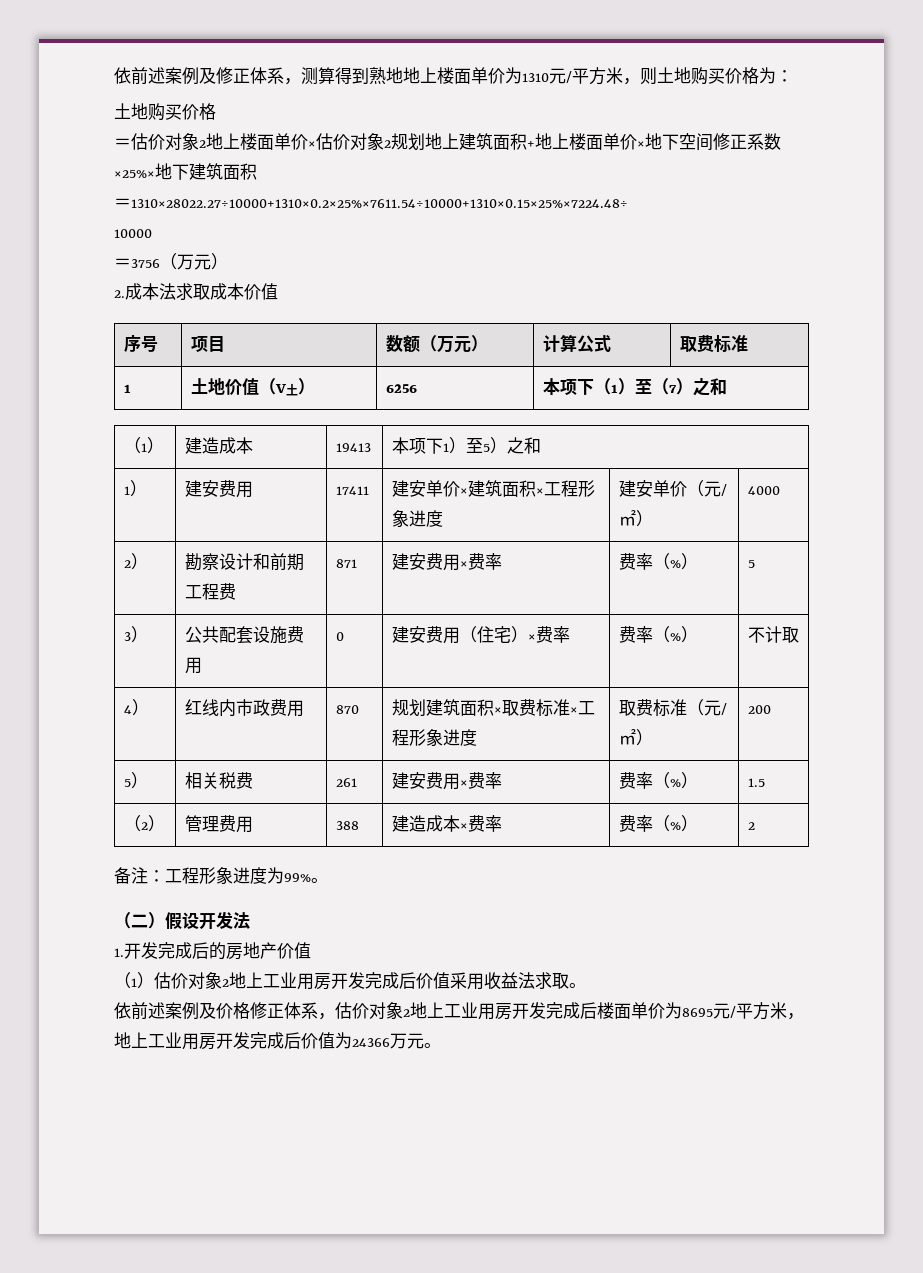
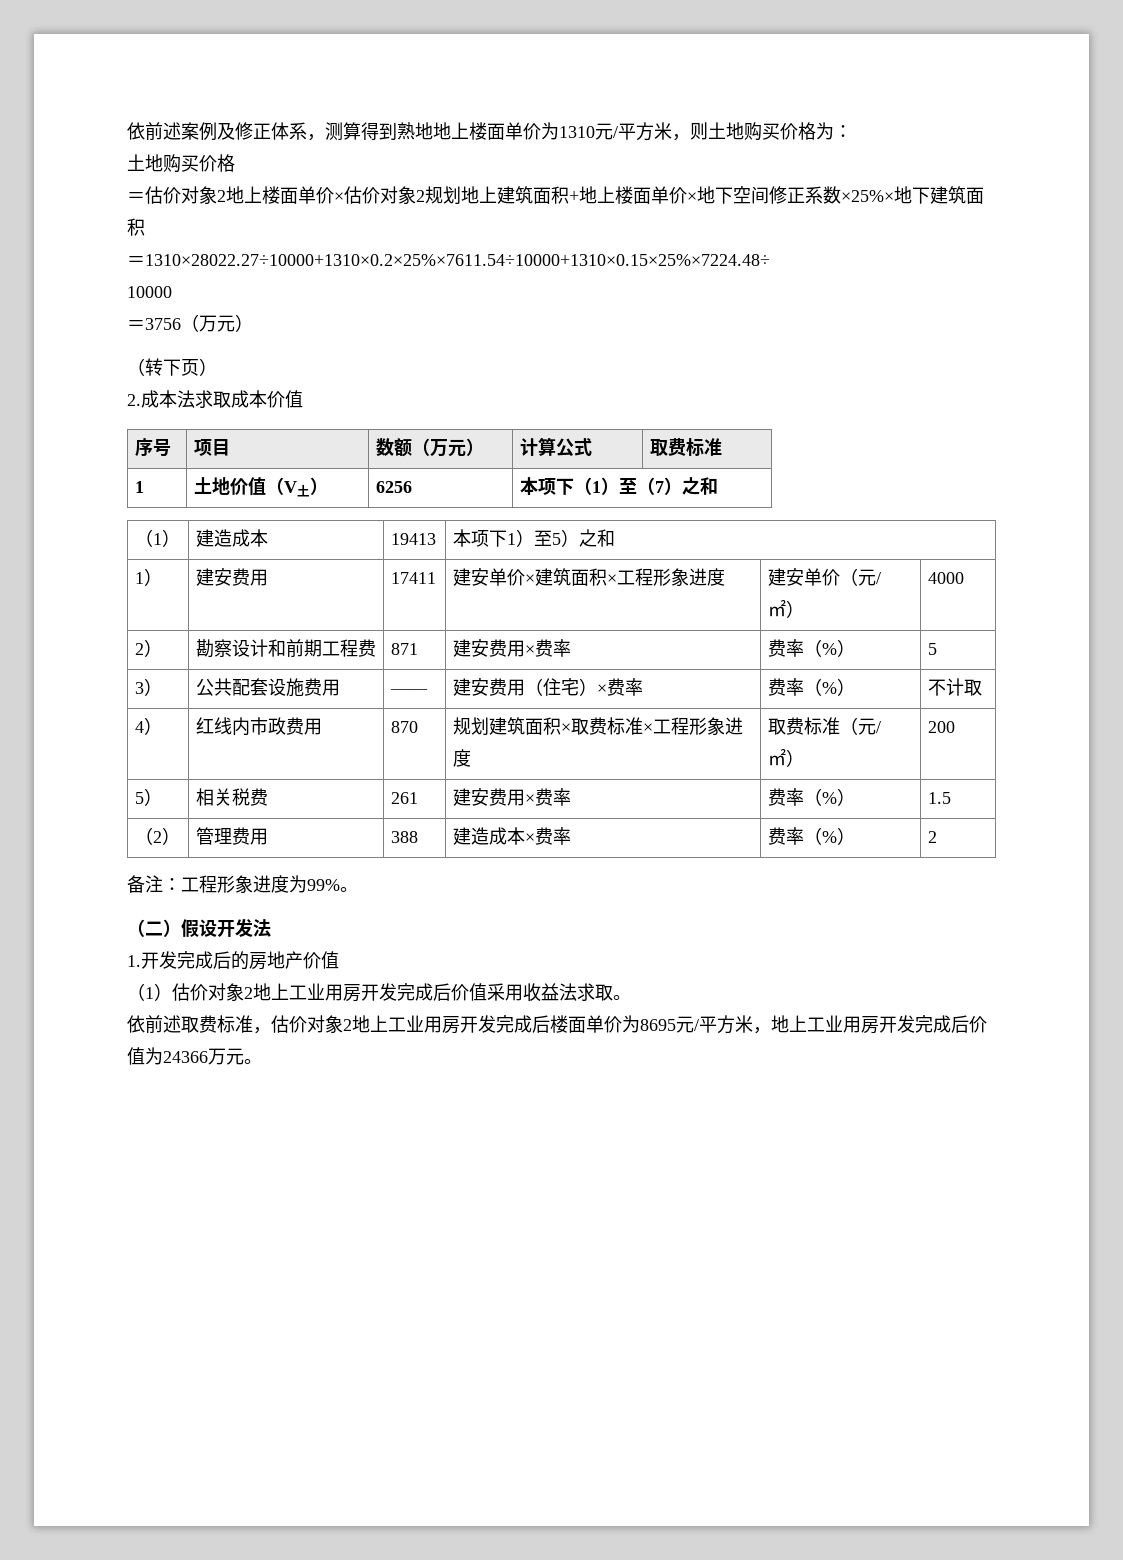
(228, 261) none -> [127,358,217,376] // （转下页）
[335,632,344,641] 0 -> [389,689,428,694] ——
[165,1002,318,1020] 案例及价格修正体系 -> [181,1015,253,1033] 取费标准

